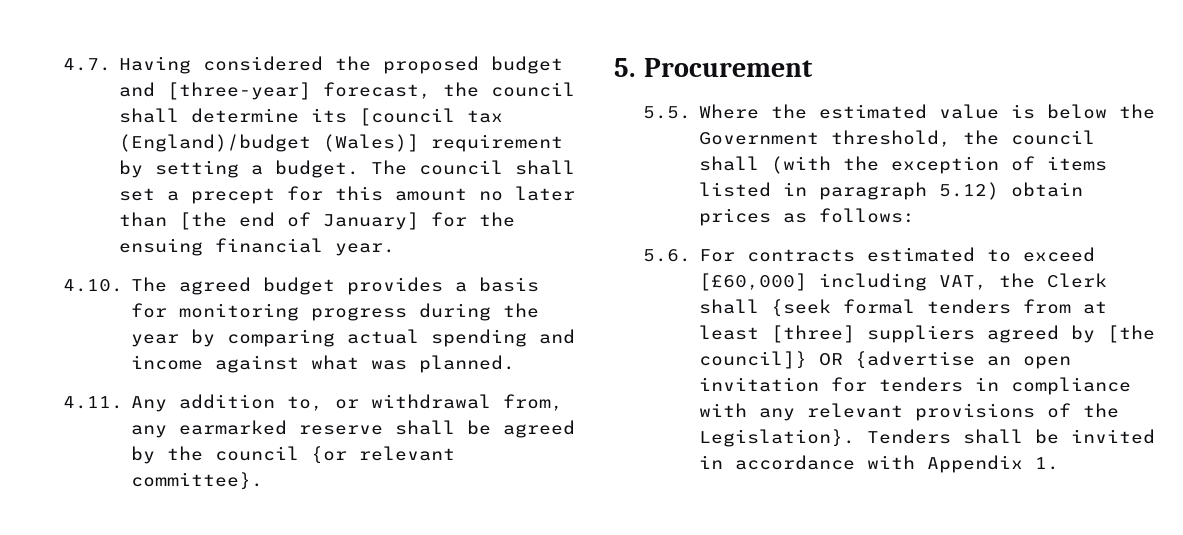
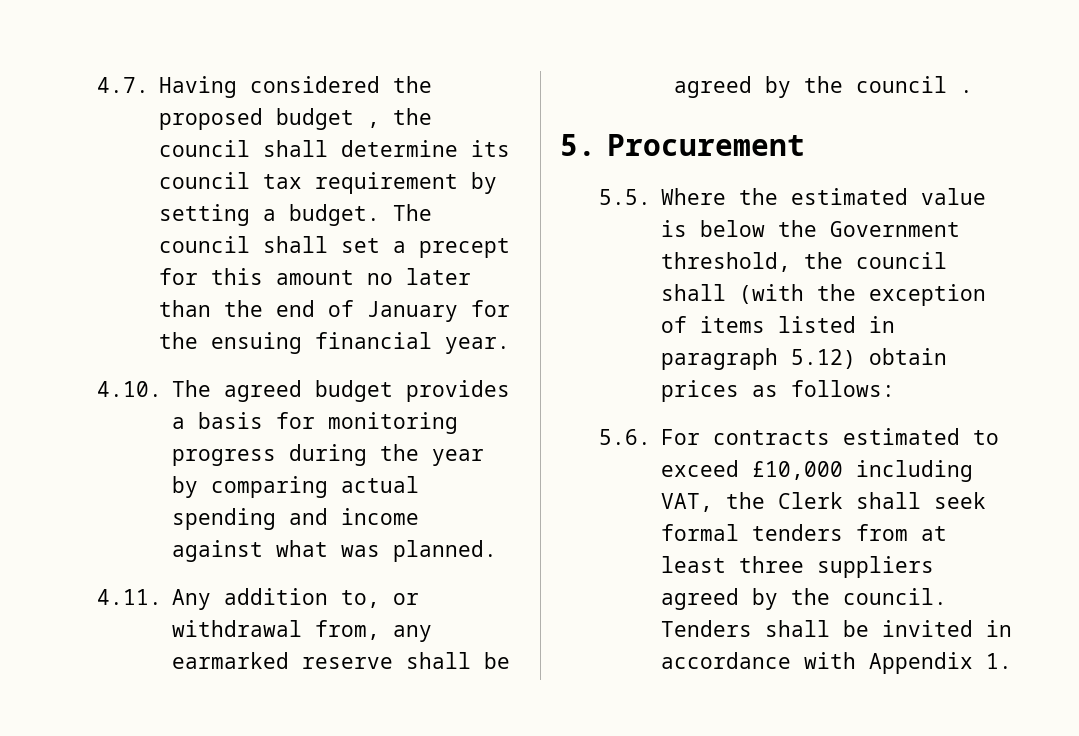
[119,82,432,100] and [three-year] forecast, -> [367,122,381,128] ,
[359,108,504,126] [119,134,420,152] [council tax (England)/budget (Wales)] -> [159,172,303,189] council tax
[179,212,228,230] [the -> [224,300,264,317] the
[323,212,420,230] January] -> [367,301,459,322] January
[311,446,456,464] [131,472,264,490] {or relevant committee}. -> [960,90,974,93] .
[699,273,808,291] [£60,000] -> [752,461,844,480] £10,000
[771,299,832,317] {seek -> [934,492,987,509] seek
[771,325,856,343] [three] -> [739,556,805,573] three
[1107,325,1156,343] [699,351,1072,369] [699,377,1132,395] [699,403,1120,421] [699,429,856,447] [the council]} OR {advertise an open invitation for tenders in compliance with any relevant provisions of the Legislation}. -> [791,588,948,605] the council.

